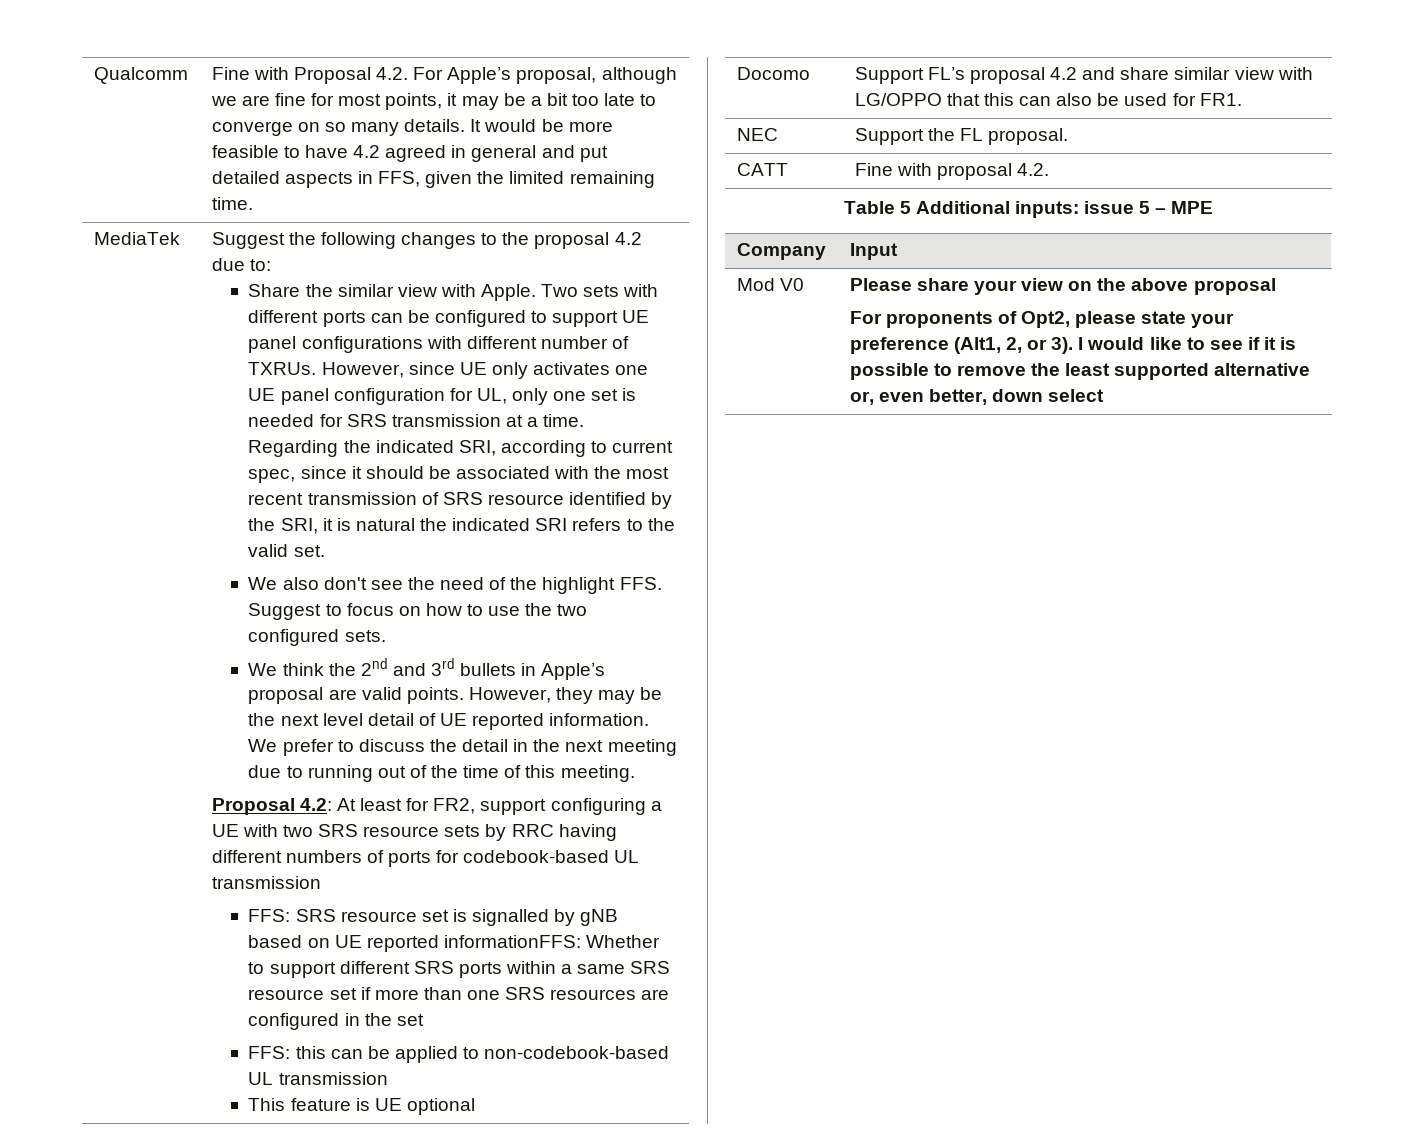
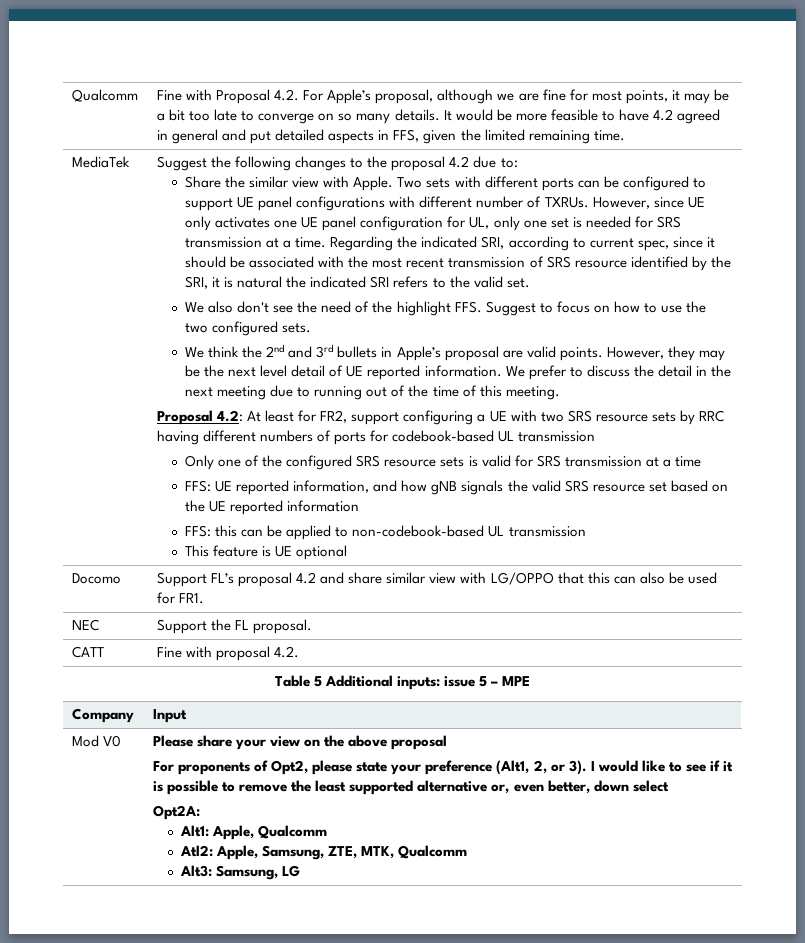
[248,909,619,926] FFS: SRS resource set is signalled by gNB -> [185,455,701,470] [185,480,667,495] Only one of the configured SRS resource sets is valid for SRS transmission at a time // FFS: UE reported information, and how gNB signals the valid SRS resource set
[334,935,661,952] [248,961,671,978] [248,987,670,1000] [248,1013,424,1030] UE reported informationFFS: Whether to support different SRS ports within a same SRS resource set if more than one SRS resources are configured in the set -> [185,500,360,515] the UE reported information
(1105, 395) none -> [153,805,201,820] [180,825,328,840] [180,845,468,860] [180,865,301,880] // Opt2A: // Alt1: Apple, Qualcomm // Atl2: Apple, Samsung, ZTE, MTK, Qualcomm // Alt3: Samsung, LG

